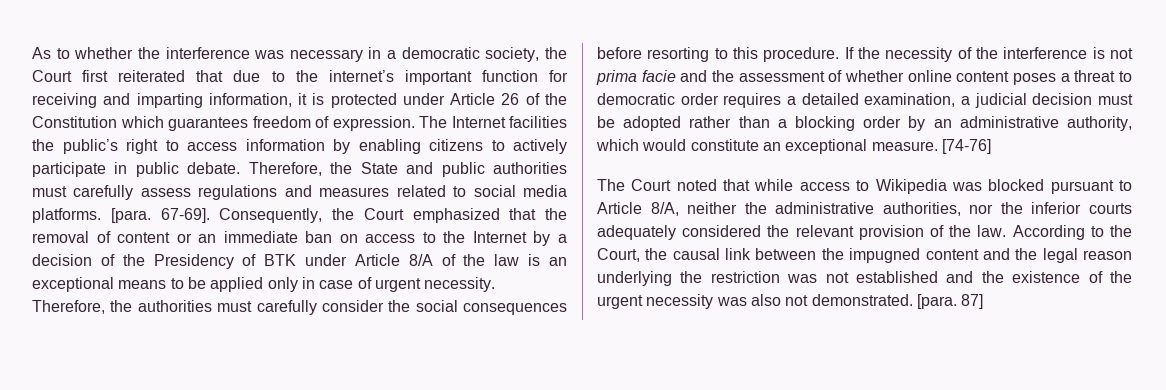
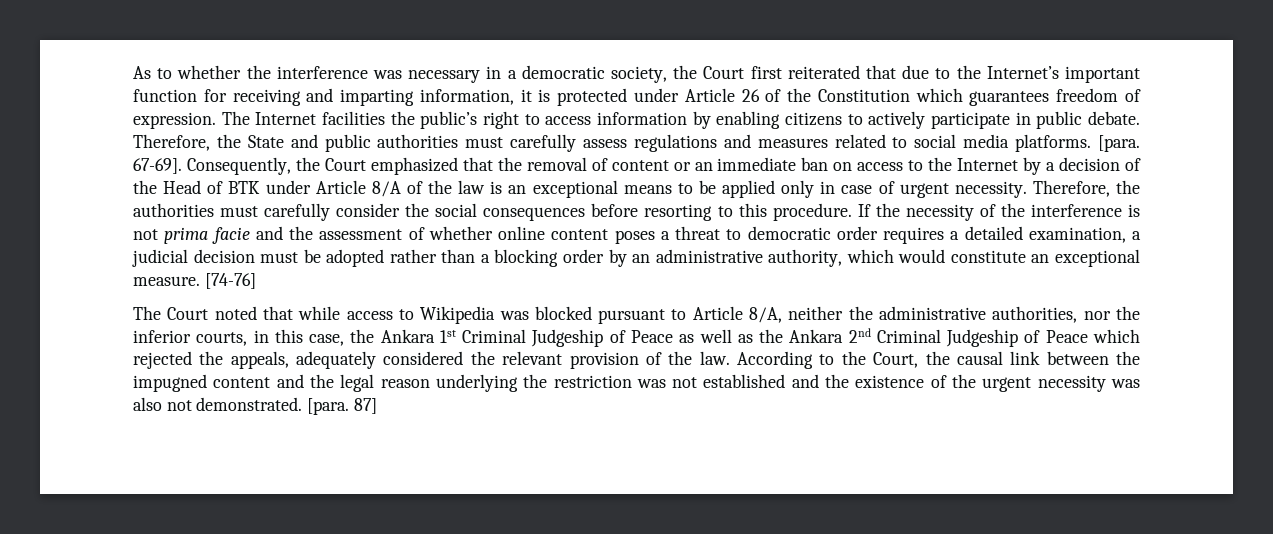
[328,70,394,82] internet’s -> [986,66,1059,79] Internet’s
[153,254,234,269] Presidency -> [163,180,202,194] Head
[1089,203,1132,214] courts -> [196,328,1140,347] [133,351,289,369] courts, in this case, the Ankara 1st Criminal Judgeship of Peace as well as the Ankara 2nd Criminal Judgeship of Peace which rejected the appeals,

